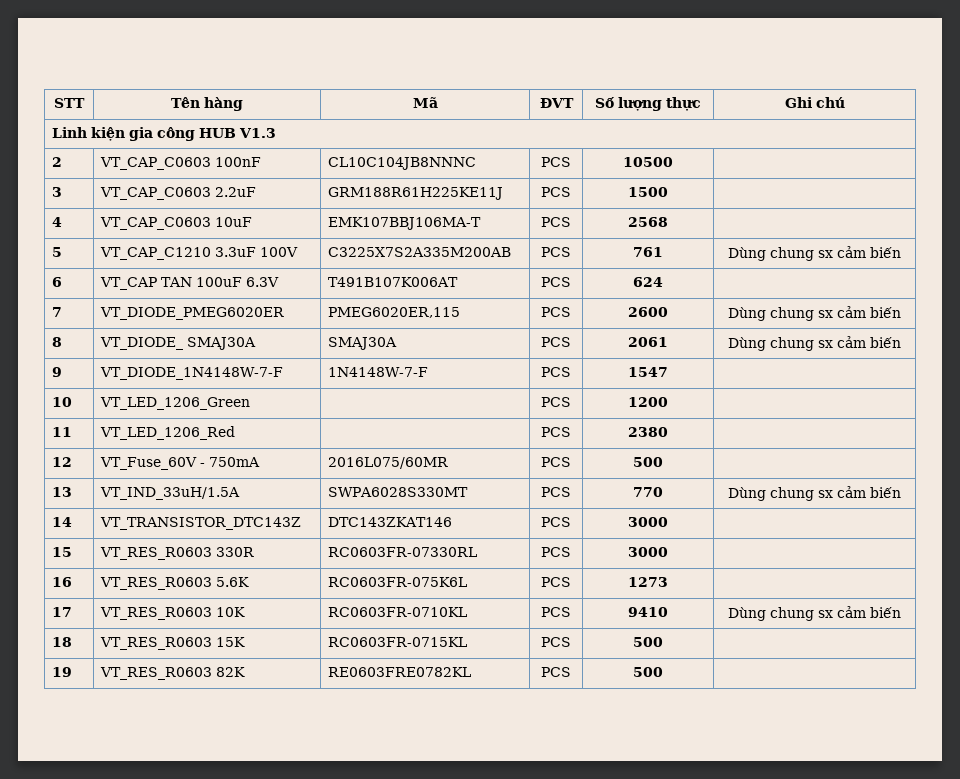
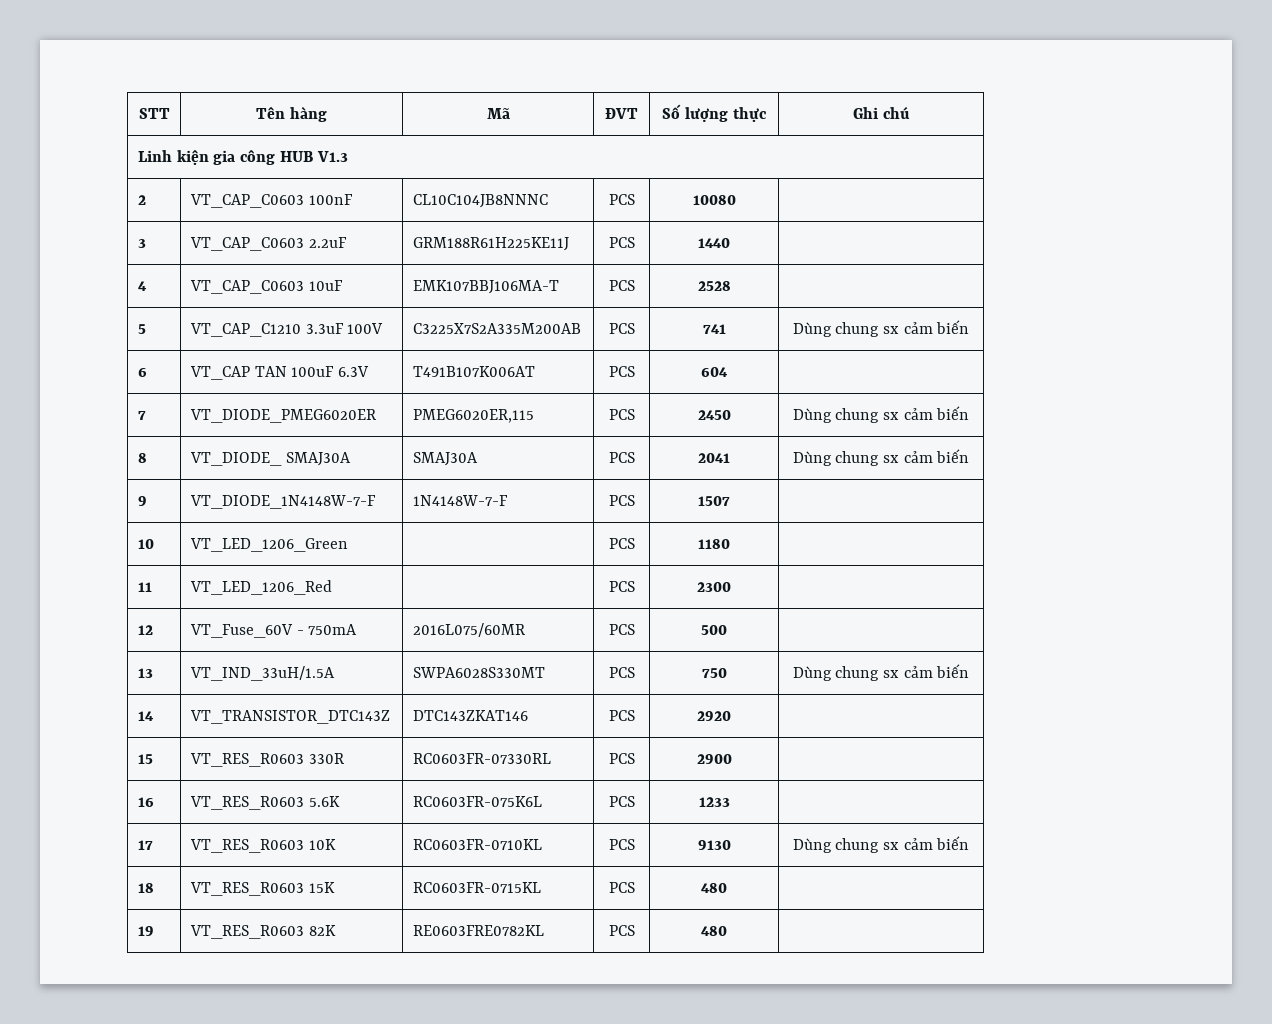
[623,157,673,167] 10500 -> [692,195,736,205] 10080
[628,187,668,197] 1500 -> [698,238,730,248] 1440
[628,217,668,227] 2568 -> [697,281,731,291] 2528
[633,247,663,257] 761 -> [702,324,726,334] 741
[633,277,663,287] 624 -> [701,367,728,377] 604
[628,307,668,317] 2600 -> [697,410,731,420] 2450
[628,337,668,347] 2061 -> [698,453,730,463] 2041
[628,367,668,377] 1547 -> [698,496,730,506] 1507
[628,397,668,407] 1200 -> [698,539,730,549] 1180
[628,427,668,437] 2380 -> [697,582,731,592] 2300
[633,487,663,497] 770 -> [701,668,727,678] 750
[628,517,668,527] 3000 -> [697,711,731,721] 2920
[628,547,668,557] 3000 -> [696,754,732,764] 2900
[628,577,668,587] 1273 -> [698,797,730,807] 1233
[628,607,668,617] 9410 -> [697,840,731,850] 9130
[633,637,663,647] 500 -> [701,883,727,893] 480
[633,667,663,677] 500 -> [701,926,727,936] 480

